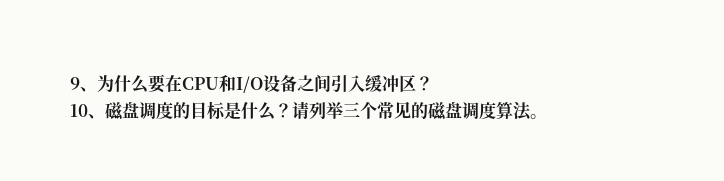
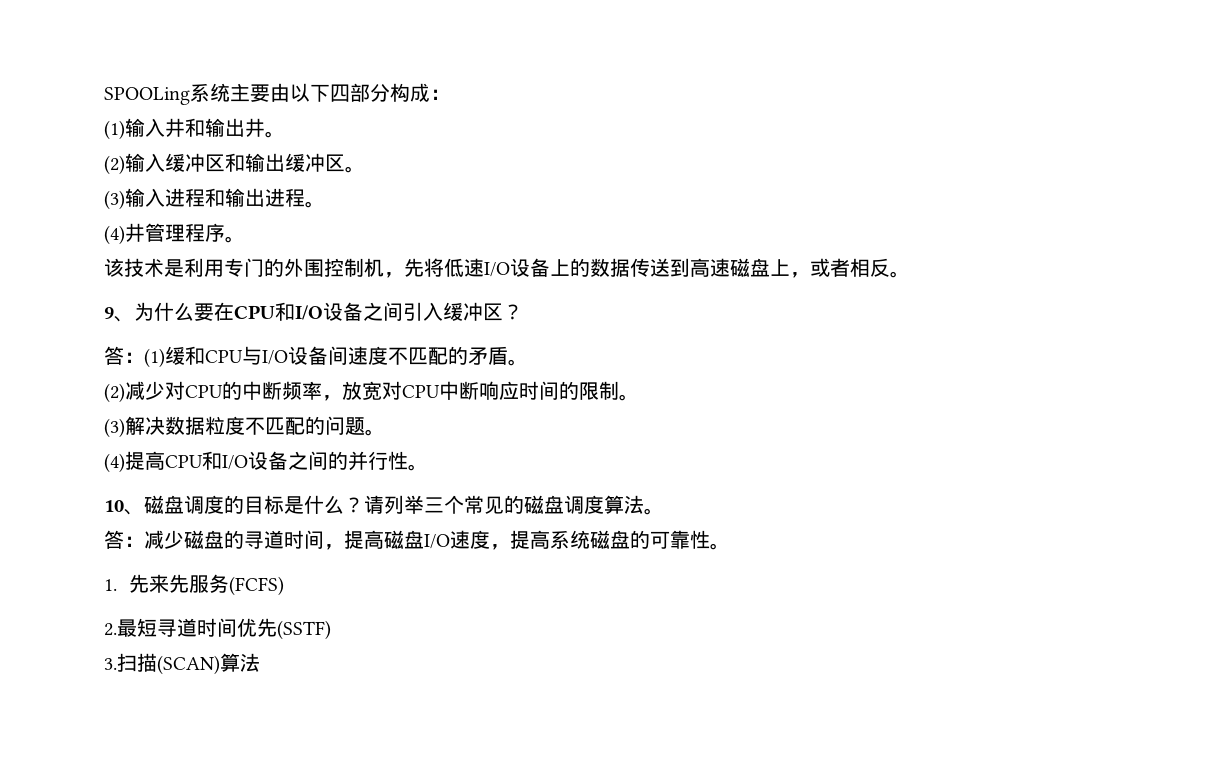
(70, 83) none -> [104,83,450,105] [104,118,285,140] [104,153,365,175] [104,188,325,210] [104,223,245,245] [104,258,910,278] SPOOLing系统主要由以下四部分构成： // (1)输入井和输出井。 // (2)输入缓冲区和输出缓冲区。 // (3)输入进程和输出进程。 // (4)井管理程序。 // 该技术是利用专门的外围控制机，先将低速I/O设备上的数据传送到高速磁盘上，或者相反。 //
(434, 83) none -> [104,346,528,368] [104,381,639,403] [104,416,385,438] [104,451,428,473] // 答：(1)缓和CPU与I/O设备间速度不匹配的矛盾。 // (2)减少对CPU的中断频率，放宽对CPU中断响应时间的限制。 // (3)解决数据粒度不匹配的问题。 // (4)提高CPU和I/O设备之间的并行性。
(548, 116) none -> [104,530,730,550] [104,574,284,596] [104,618,331,640] [104,653,260,675] // 答：减少磁盘的寻道时间，提高磁盘I/O速度，提高系统磁盘的可靠性。 // 1.先来先服务(FCFS) // 2.最短寻道时间优先(SSTF) // 3.扫描(SCAN)算法

